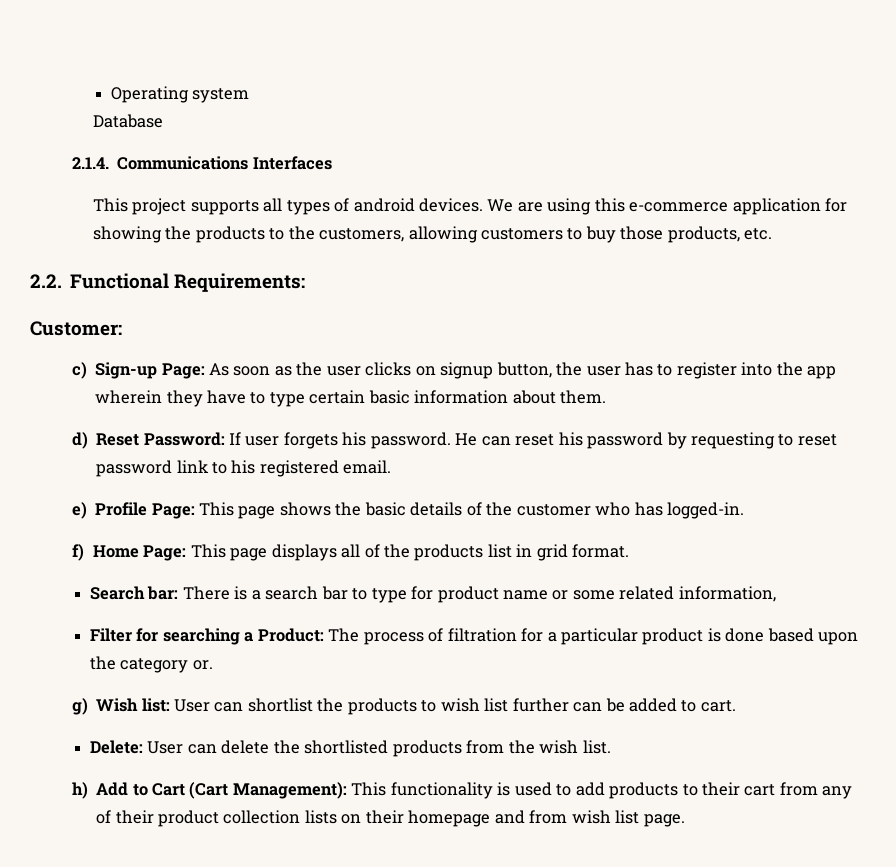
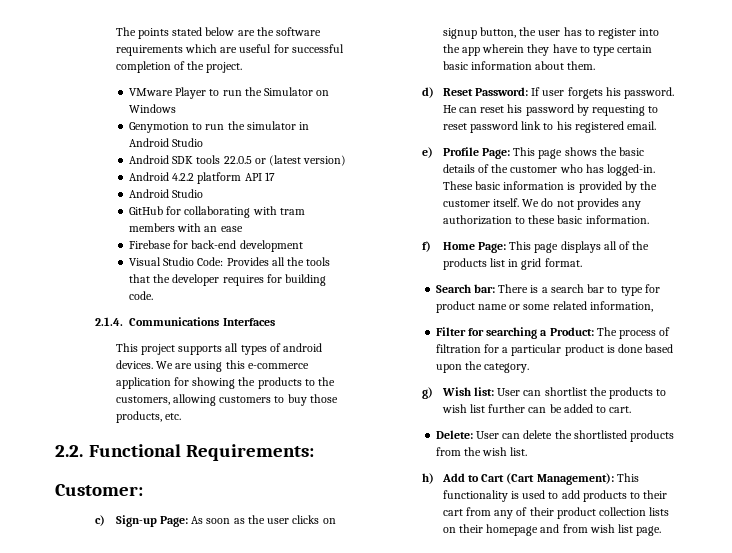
[110,86,250,103] [92,114,163,128] Operating system // Database -> [115,27,322,39] [115,44,344,56] [115,61,243,73] [128,87,330,99] [128,104,176,113] [128,121,310,133] [128,138,204,147] [128,155,347,166] [128,172,275,184] [128,189,204,198] [128,206,305,218] [128,223,243,232] [128,240,303,252] [128,257,331,266] [128,274,327,286] [128,291,153,300] The points stated below are the software requirements which are useful for successful completion of the project. // VMware Player to run the Simulator on Windows // Genymotion to run the simulator in Android Studio // Android SDK tools 22.0.5 or (latest version) // Android 4.2.2 platform API 17 // Android Studio // GitHub for collaborating with tram members with an ease // Firebase for back-end development // Visual Studio Code: Provides all the tools that the developer requires for building code.
(745, 510) none -> [442,181,658,193] [442,198,642,210] [442,215,649,225] These basic information is provided by the customer itself. We do not provides any authorization to these basic information.
[120,658,213,673] category or. -> [484,363,530,373] category.

